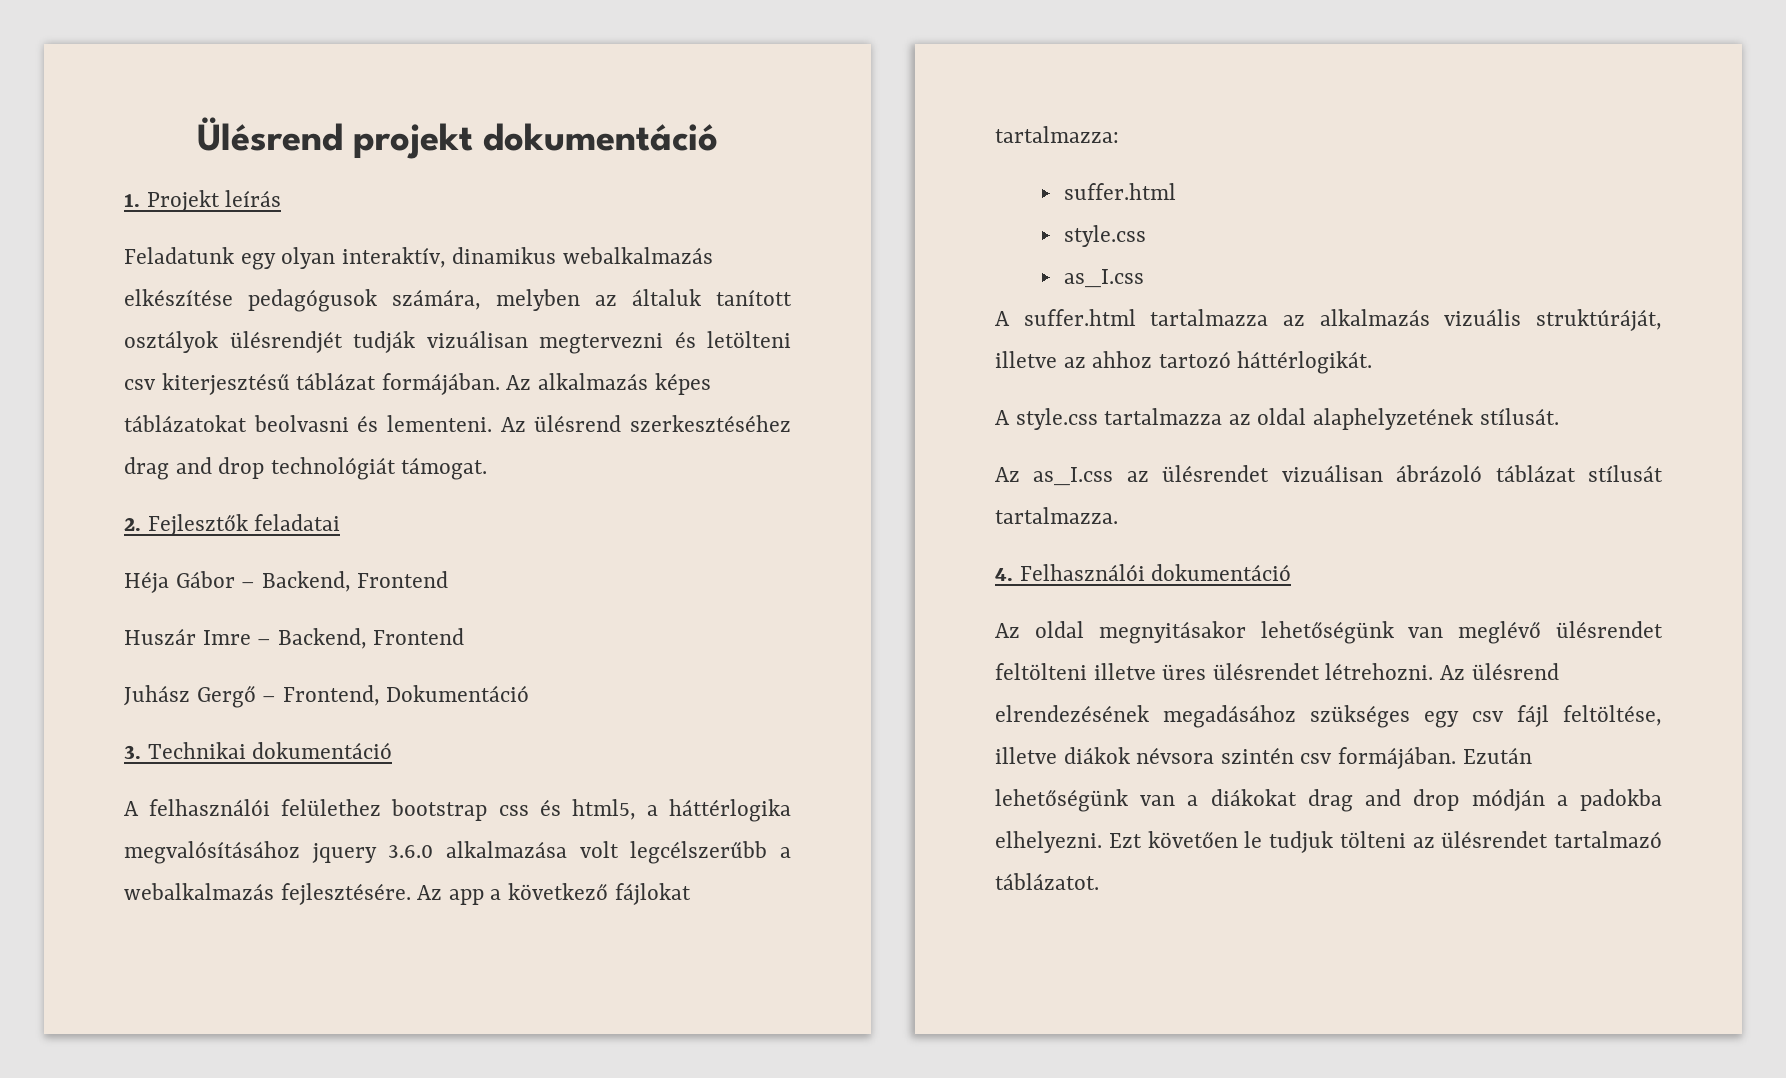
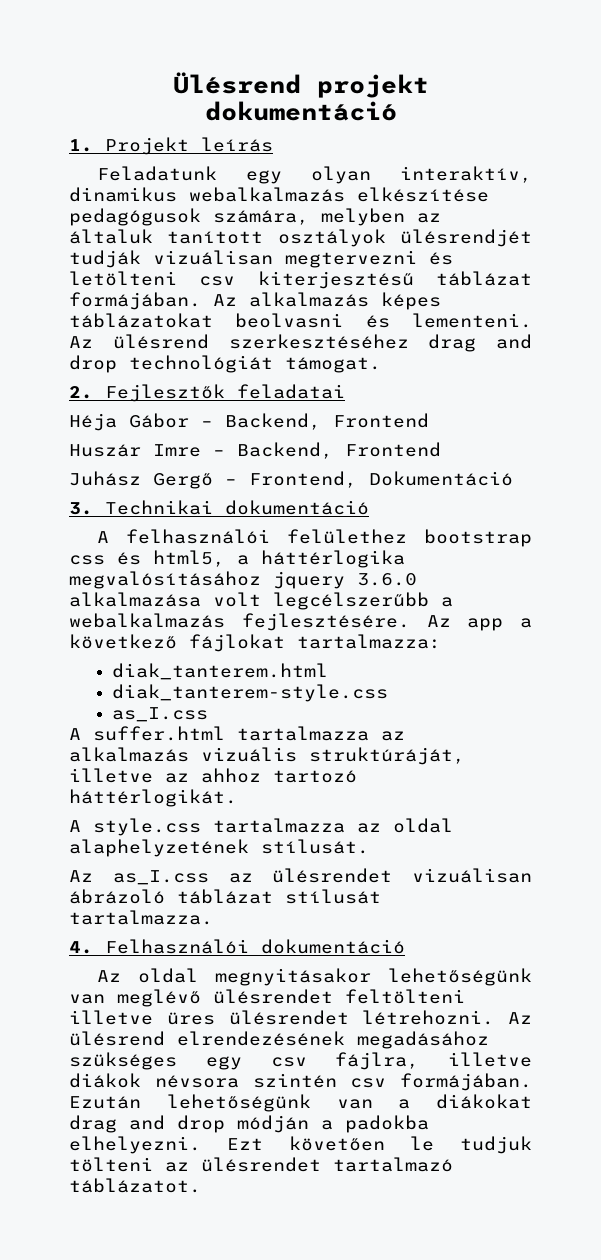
[1064,183,1177,200] [1064,225,1147,247] suffer.html // style.css -> [111,663,328,680] [111,684,388,702] diak_tanterem.html // diak_tanterem-style.css
[1517,705,1662,727] fájl feltöltése, -> [335,1052,420,1070] fájlra,

